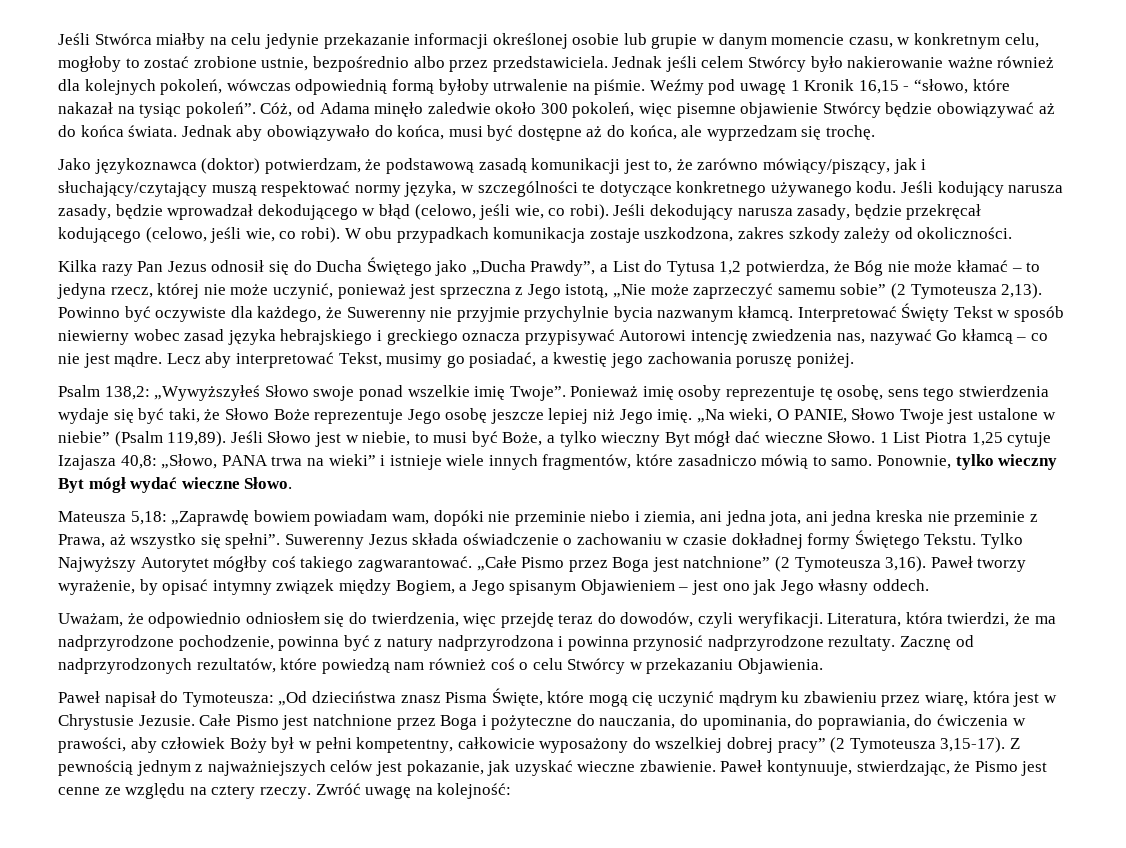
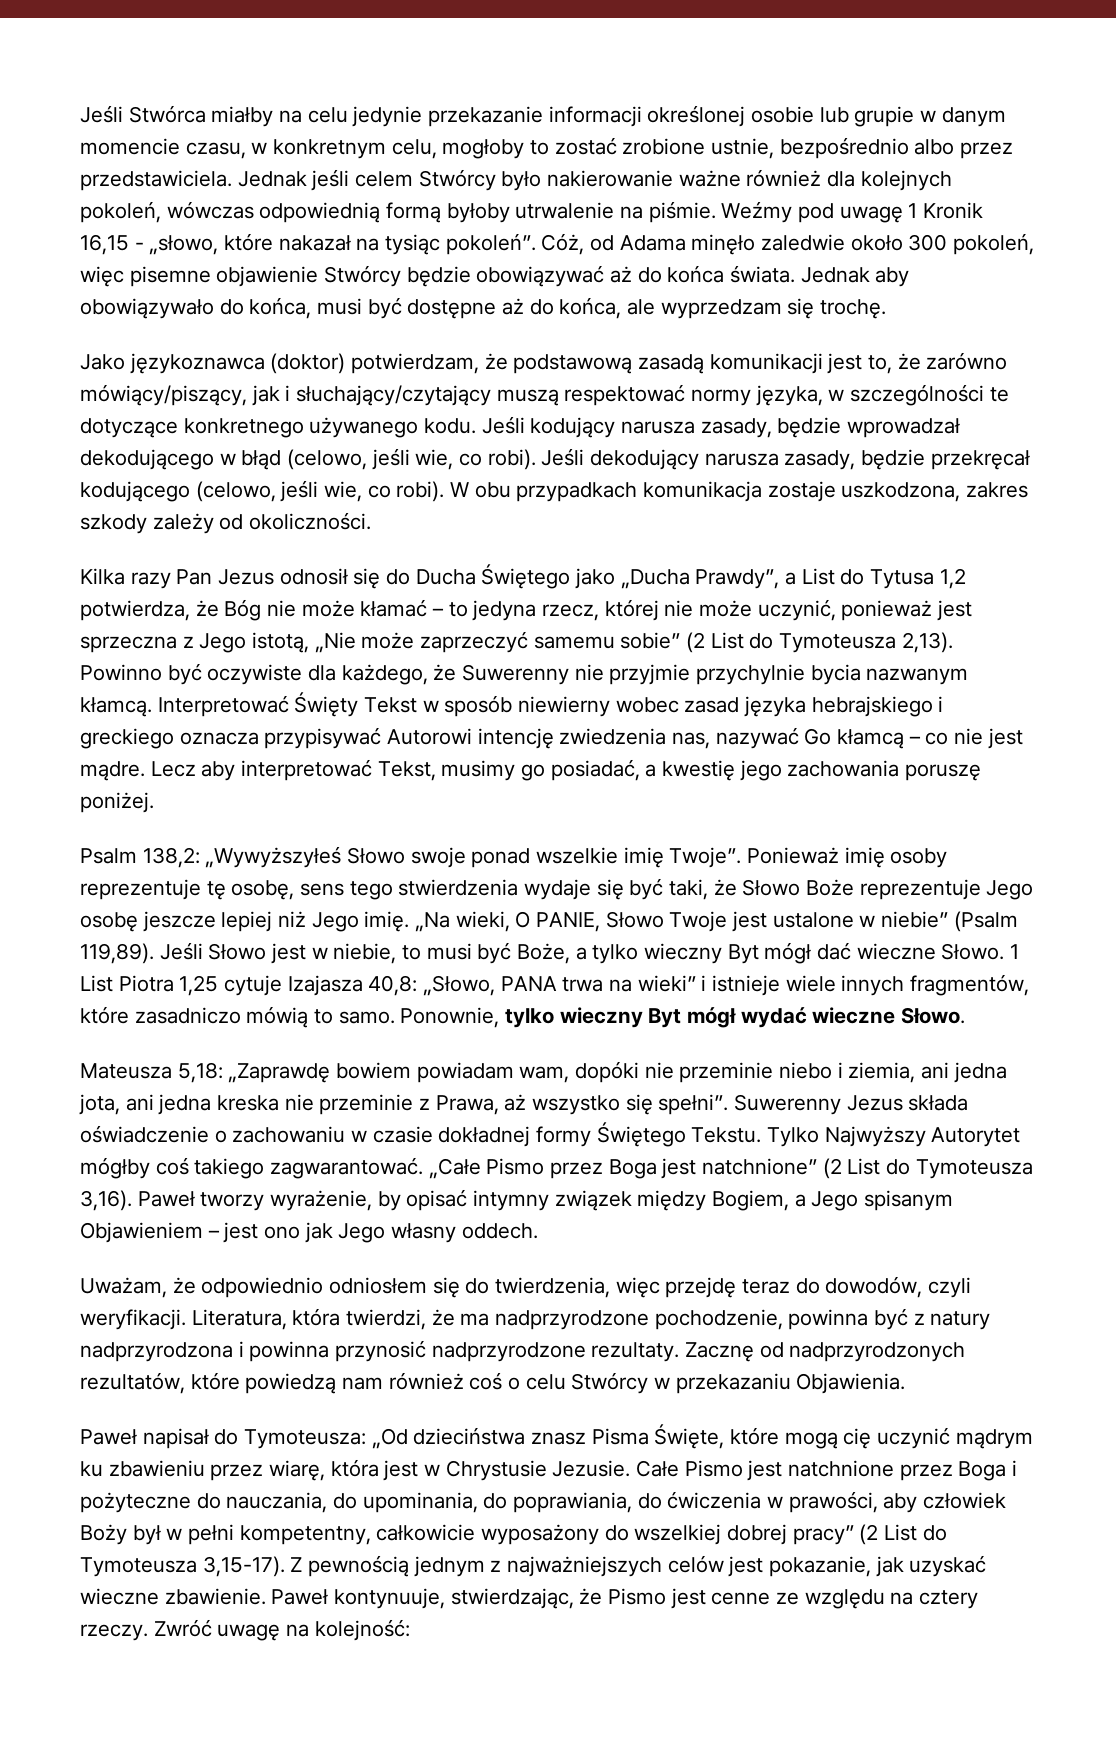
[914,79,969,94] “słowo, -> [149,235,219,255] „słowo,
(907, 291) none -> [710,632,774,649] List do
(791, 564) none -> [847,1158,911,1175] List do
(846, 745) none -> [884,1524,947,1541] List do

